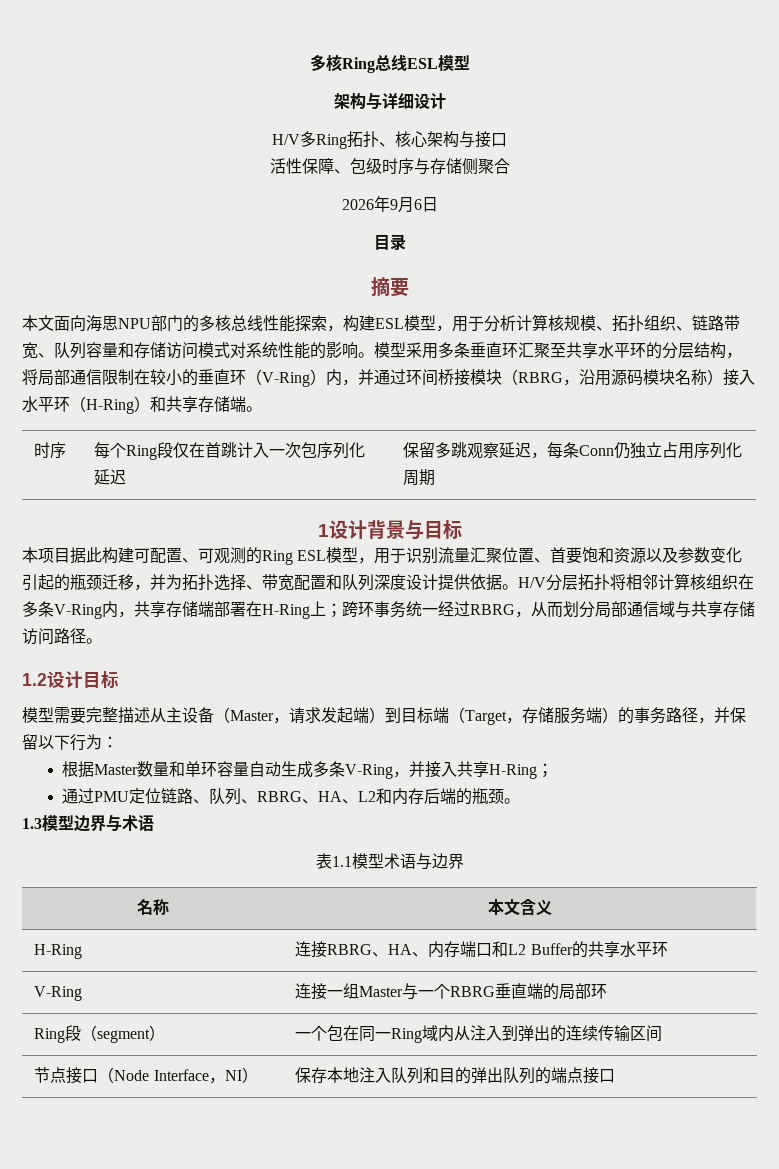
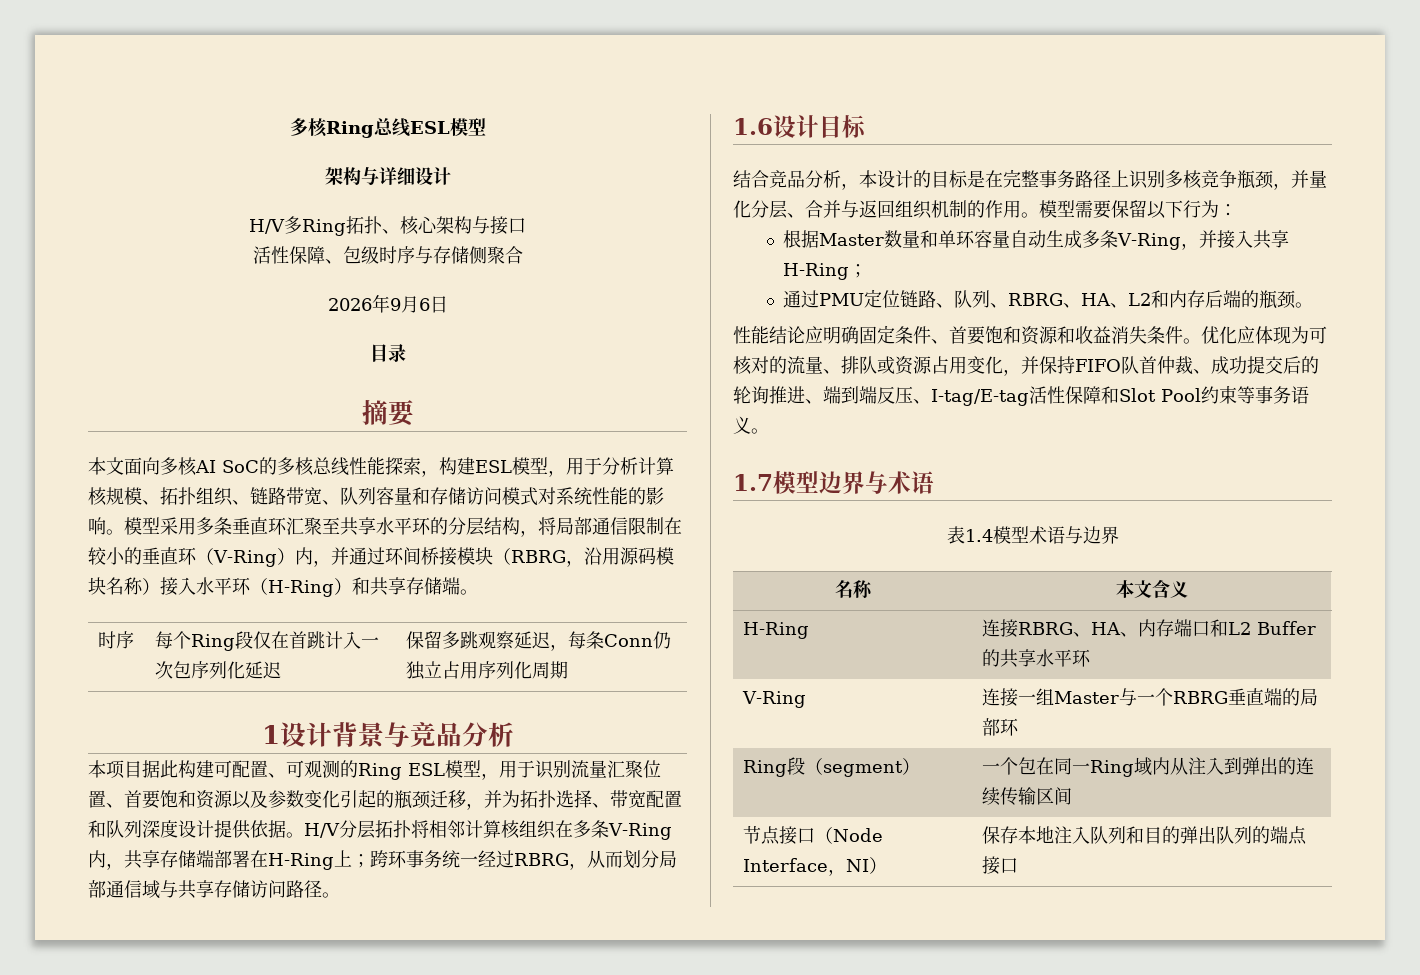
[86,315,183,331] 海思NPU部门 -> [160,457,259,476] 多核AI SoC
[423,520,462,539] 目标 -> [409,721,514,747] 竞品分析
[22,673,47,686] 1.2 -> [733,118,773,135] 1.6
[22,707,730,725] 模型需要完整描述从主设备（Master，请求发起端）到目标端（Target，存储服务端）的事务路径，并 -> [733,169,1327,190] [733,200,1111,219] 结合竞品分析，本设计的目标是在完整事务路径上识别多核竞争瓶颈，并量化分层、合并与返回组织机制的作用。模型需要
[22,818,42,829] 1.3 -> [733,325,1327,345] [733,356,1319,376] [733,386,1309,406] [733,416,769,434] [733,474,773,491] 性能结论应明确固定条件、首要饱和资源和收益消失条件。优化应体现为可核对的流量、排队或资源占用变化，并保持FIFO队首仲裁、成功提交后的轮询推进、端到端反压、I-tag/E-tag活性保障和Slot Pool约束等事务语义。 // 1.7
[331,856,352,867] 1.1 -> [964,529,993,542] 1.4

